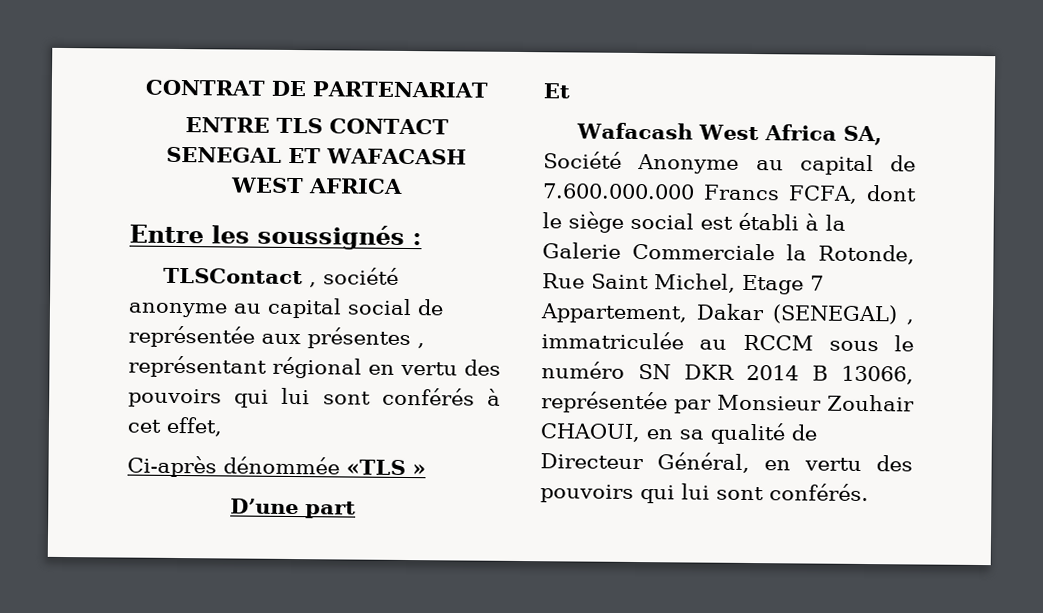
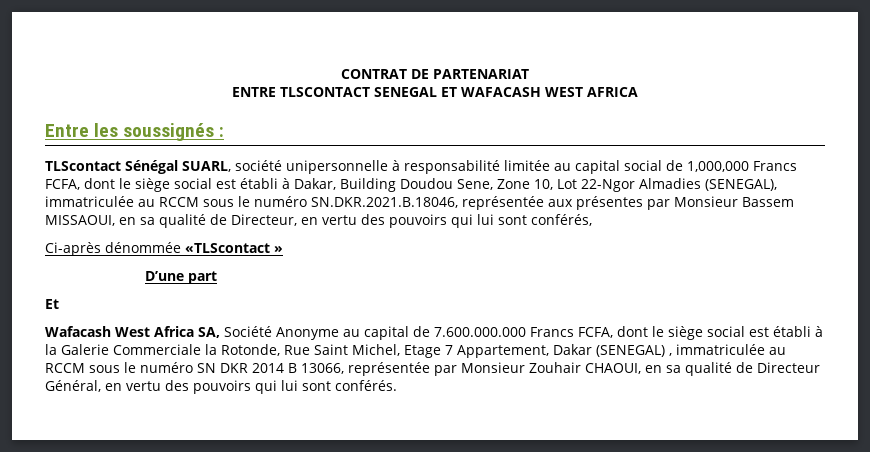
[275,117,449,135] TLS CONTACT -> [280,87,371,97] TLSCONTACT
[163,267,400,288] [128,297,444,319] [128,325,425,350] [128,355,501,379] [128,387,501,408] [127,416,223,437] TLSContact , société anonyme au capital social de représentée aux présentes , représentant régional en vertu des pouvoirs qui lui sont conférés à cet effet, -> [45,160,797,174] [45,178,777,192] [45,196,794,210] [45,214,592,228] TLScontact Sénégal SUARL, société unipersonnelle à responsabilité limitée au capital social de 1,000,000 Francs FCFA, dont le siège social est établi à Dakar, Building Doudou Sene, Zone 10, Lot 22-Ngor Almadies (SENEGAL), immatriculée au RCCM sous le numéro SN.DKR.2021.B.18046, représentée aux présentes par Monsieur Bassem MISSAOUI, en sa qualité de Directeur, en vertu des pouvoirs qui lui sont conférés,
[346,459,406,475] «TLS -> [185,243,270,253] «TLScontact

